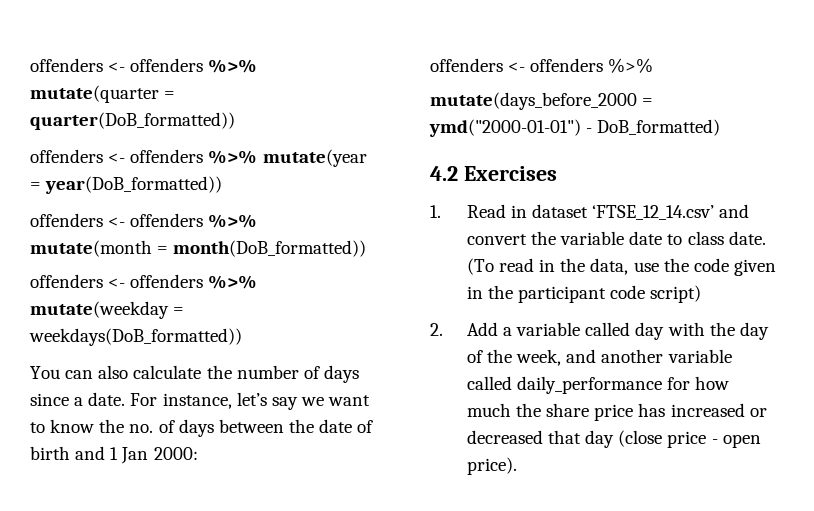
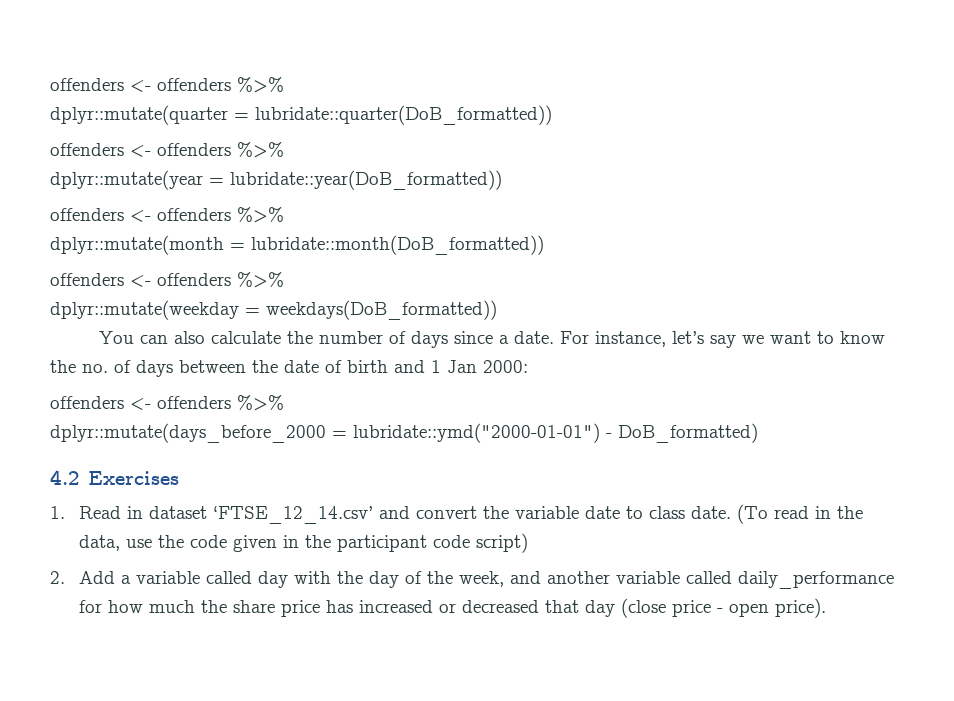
[30,58,258,73] [30,85,176,103] [30,112,235,130] [30,149,367,167] [30,176,223,194] [30,213,258,228] [30,240,367,257] [30,274,258,289] [30,301,169,319] offenders <- offenders %>% mutate(quarter = quarter(DoB_formatted)) // offenders <- offenders %>% mutate(year = year(DoB_formatted)) // offenders <- offenders %>% mutate(month = month(DoB_formatted)) // offenders <- offenders %>% mutate(weekday -> [50,77,284,93] [50,105,552,125] [50,142,284,158] [50,170,502,190] [50,207,284,223] [50,235,544,255] [50,272,284,288] [50,300,239,320] offenders <- offenders %>% // dplyr::mutate(quarter = lubridate::quarter(DoB_formatted)) // offenders <- offenders %>% // dplyr::mutate(year = lubridate::year(DoB_formatted)) // offenders <- offenders %>% // dplyr::mutate(month = lubridate::month(DoB_formatted)) // offenders <- offenders %>% // dplyr::mutate(weekday
[430,92,654,110] [429,119,581,137] mutate(days_before_2000 = ymd("2000-01-01") -> [50,423,600,443] dplyr::mutate(days_before_2000 = lubridate::ymd("2000-01-01")

